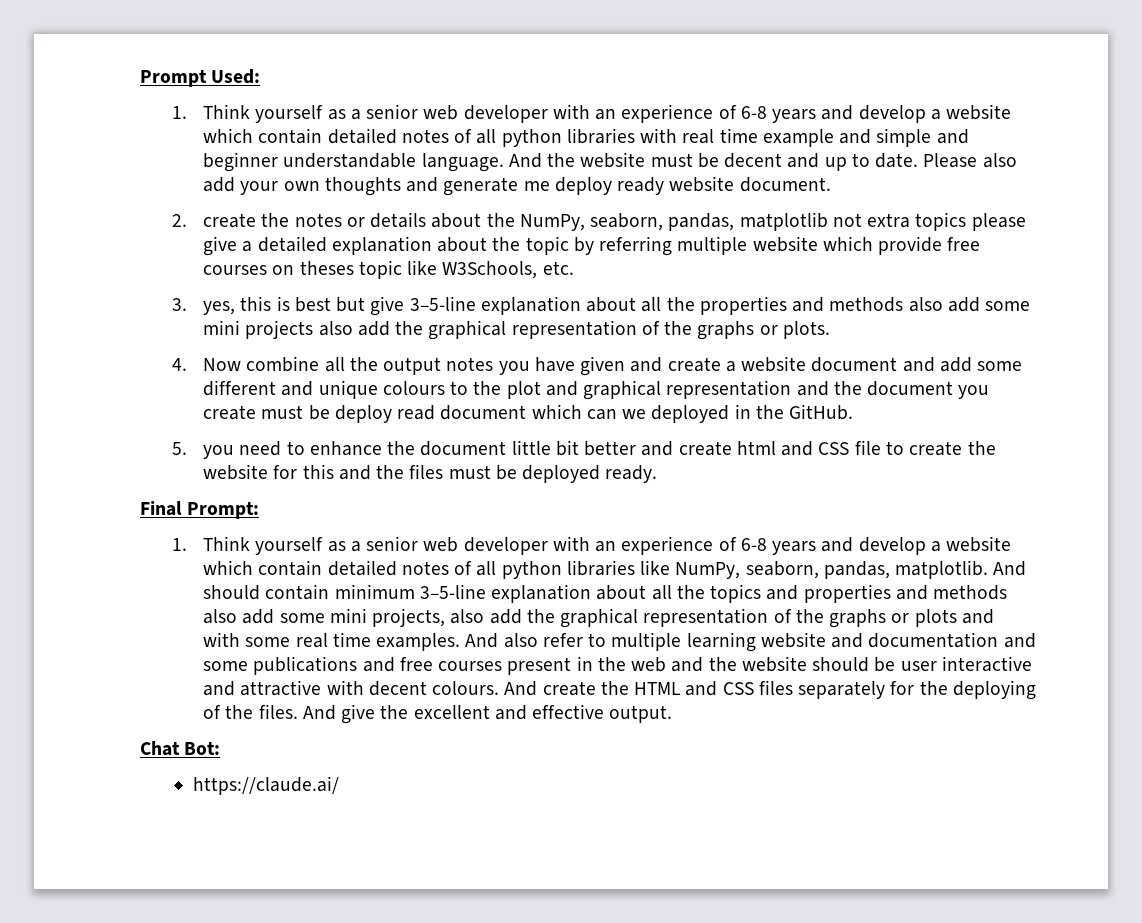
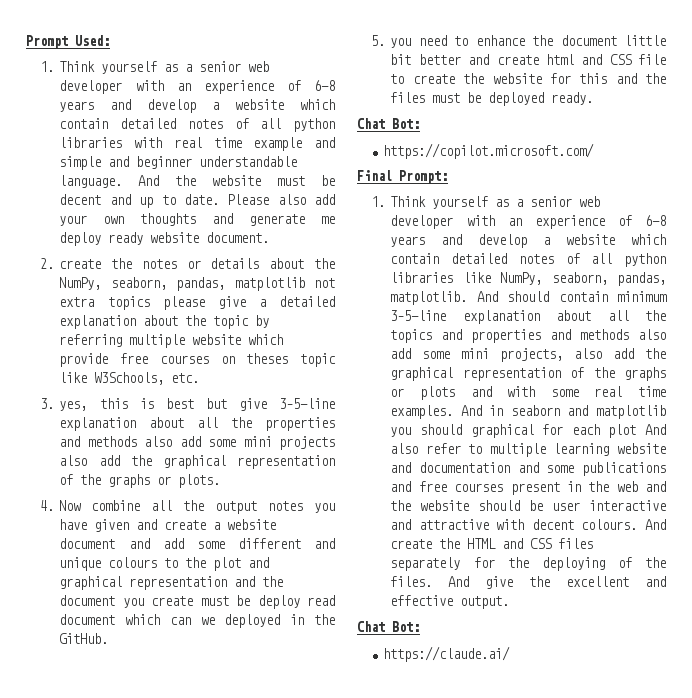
(658, 474) none -> [357,118,420,129] [383,143,595,159] // Chat Bot: // https://copilot.microsoft.com/
(499, 640) none -> [489,405,666,419] [390,424,666,438] in seaborn and matplotlib you should graphical for each plot And

